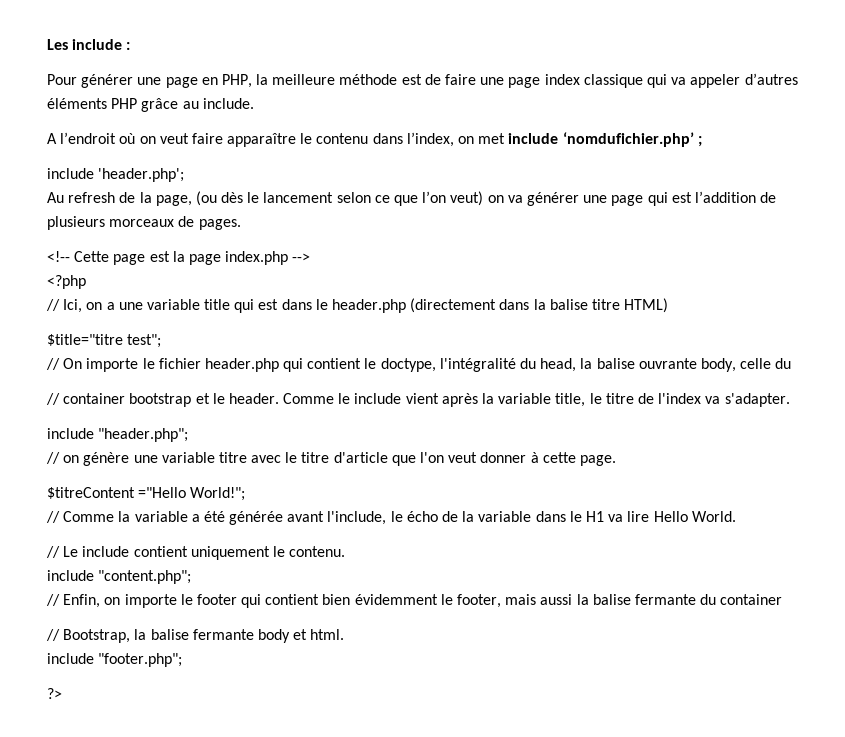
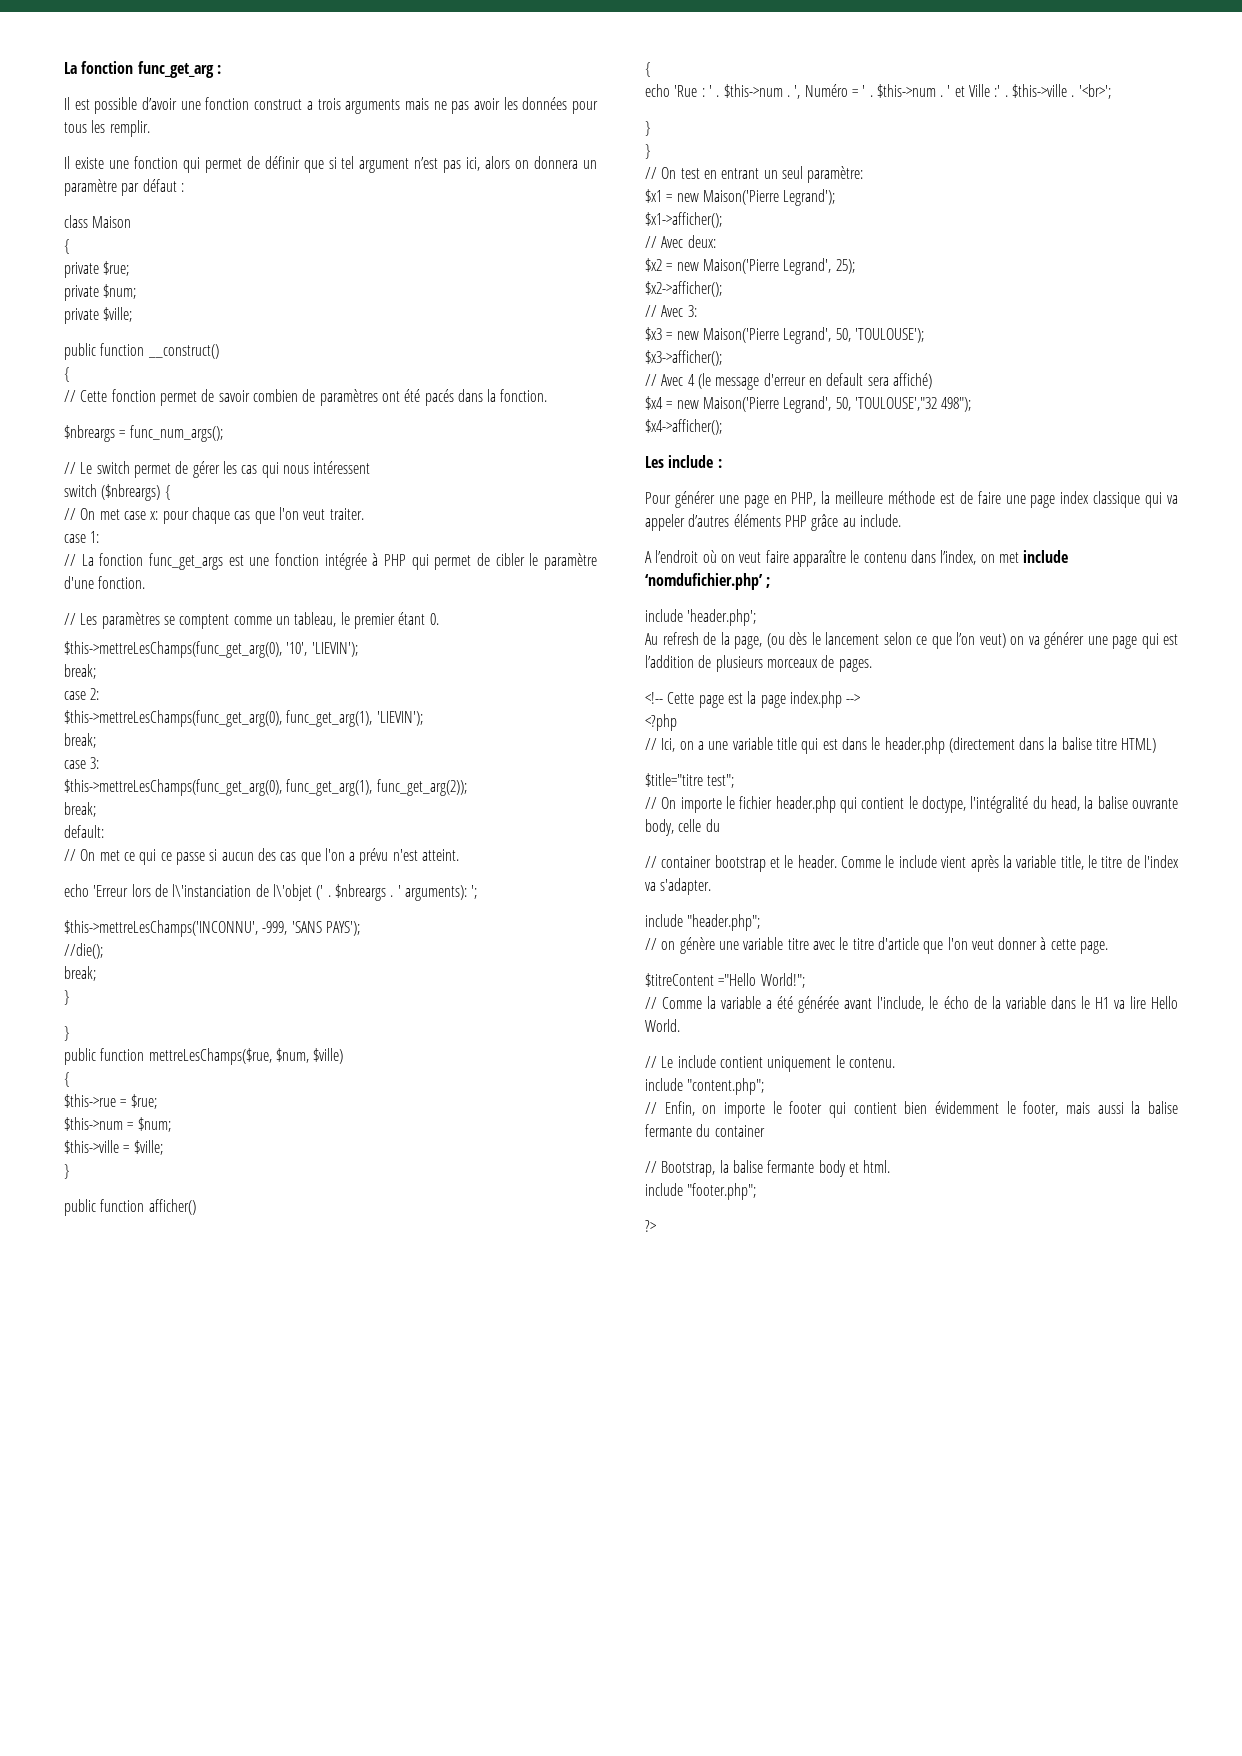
(47, 44) none -> [64,61,221,78] [64,97,598,114] [64,120,150,137] [64,156,598,173] [64,179,184,196] [64,215,132,228] [64,239,70,254] [64,261,130,278] [64,284,137,301] [64,307,133,324] [64,343,219,360] [64,367,70,382] [64,389,548,406] [64,425,223,442] [64,461,371,478] [64,484,171,501] [64,507,364,524] [64,531,100,543] [64,553,598,570] [64,576,146,589] [64,612,439,629] [64,641,358,658] [64,664,96,679] [64,688,100,700] [64,710,423,727] [64,733,96,748] [64,757,100,769] [64,779,467,796] [64,802,96,817] [64,825,104,838] [64,848,460,865] [64,884,478,901] [64,920,360,937] [64,943,103,959] [64,966,96,981] [64,990,70,1005] [64,1026,70,1041] [64,1048,344,1065] [64,1072,70,1087] [64,1094,157,1109] [64,1117,171,1132] [64,1140,163,1155] [64,1164,70,1179] [64,1199,196,1216] [645,62,651,77] [645,84,1111,99] [645,121,651,136] [645,144,651,159] [645,166,864,183] [645,189,836,206] [645,212,722,228] [645,235,716,248] [645,258,855,275] [645,281,722,297] [645,305,697,317] [645,327,924,344] [645,350,722,366] [645,373,932,390] [645,396,972,413] [645,419,722,435] La fonction func_get_arg : // Il est possible d’avoir une fonction construct a trois arguments mais ne pas avoir les données pour tous les remplir. // Il existe une fonction qui permet de définir que si tel argument n’est pas ici, alors on donnera un paramètre par défaut : // class Maison // { // private $rue; // private $num; // private $ville; // public function __construct() // { // // Cette fonction permet de savoir combien de paramètres ont été pacés dans la fonction. // $nbreargs = func_num_args(); // // Le switch permet de gérer les cas qui nous intéressent // switch ($nbreargs) { // // On met case x: pour chaque cas que l'on veut traiter. // case 1: // // La fonction func_get_args est une fonction intégrée à PHP qui permet de cibler le paramètre d'une fonction. // // Les paramètres se comptent comme un tableau, le premier étant 0. // $this->mettreLesChamps(func_get_arg(0), '10', 'LIEVIN'); // break; // case 2: // $this->mettreLesChamps(func_get_arg(0), func_get_arg(1), 'LIEVIN'); // break; // case 3: // $this->mettreLesChamps(func_get_arg(0), func_get_arg(1), func_get_arg(2)); // break; // default: // // On met ce qui ce passe si aucun des cas que l'on a prévu n'est atteint. // echo 'Erreur lors de l\'instanciation de l\'objet (' . $nbreargs . ' arguments): '; // $this->mettreLesChamps('INCONNU', -999, 'SANS PAYS'); // //die(); // break; // } // } // public function mettreLesChamps($rue, $num, $ville) // { // $this->rue = $rue; // $this->num = $num; // $this->ville = $ville; // } // public function afficher() // { // echo 'Rue : ' . $this->num . ', Numéro = ' . $this->num . ' et Ville :' . $this->ville . '<br>'; // } // } // // On test en entrant un seul paramètre: // $x1 = new Maison('Pierre Legrand'); // $x1->afficher(); // // Avec deux: // $x2 = new Maison('Pierre Legrand', 25); // $x2->afficher(); // // Avec 3: // $x3 = new Maison('Pierre Legrand', 50, 'TOULOUSE'); // $x3->afficher(); // // Avec 4 (le message d'erreur en default sera affiché) // $x4 = new Maison('Pierre Legrand', 50, 'TOULOUSE',"32 498"); // $x4->afficher(); //

